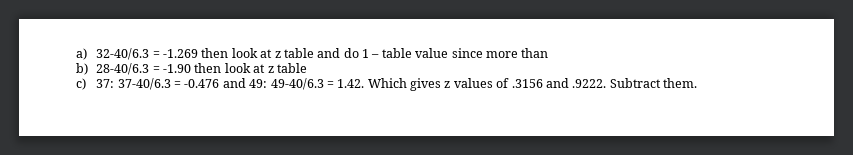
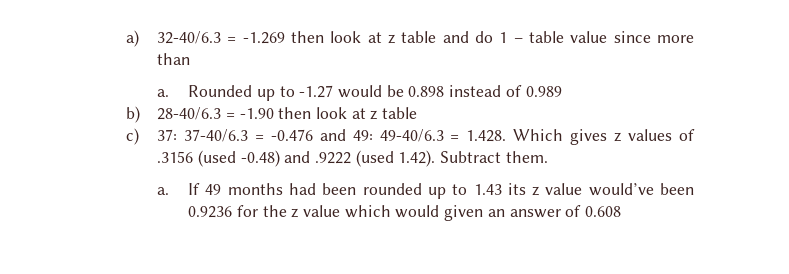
(549, 53) none -> [157,85,562,101] // a. Rounded up to -1.27 would be 0.898 instead of 0.989
[337,79,365,88] 1.42. -> [466,130,507,142] 1.428.
[545,78,698,88] and .9222. Subtract them. -> [197,150,548,167] [157,183,694,199] [188,205,622,221] (used -0.48) and .9222 (used 1.42). Subtract them. // a. If 49 months had been rounded up to 1.43 its z value would’ve been 0.9236 for the z value which would given an answer of 0.608

